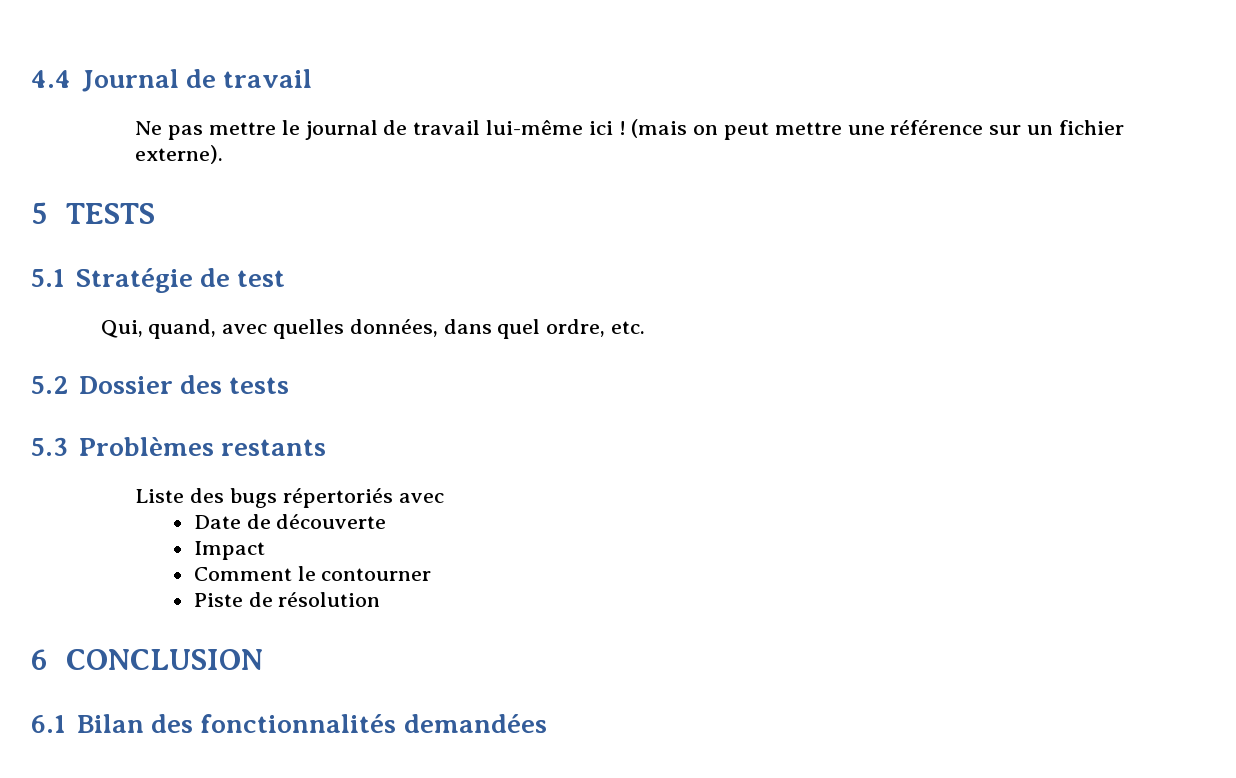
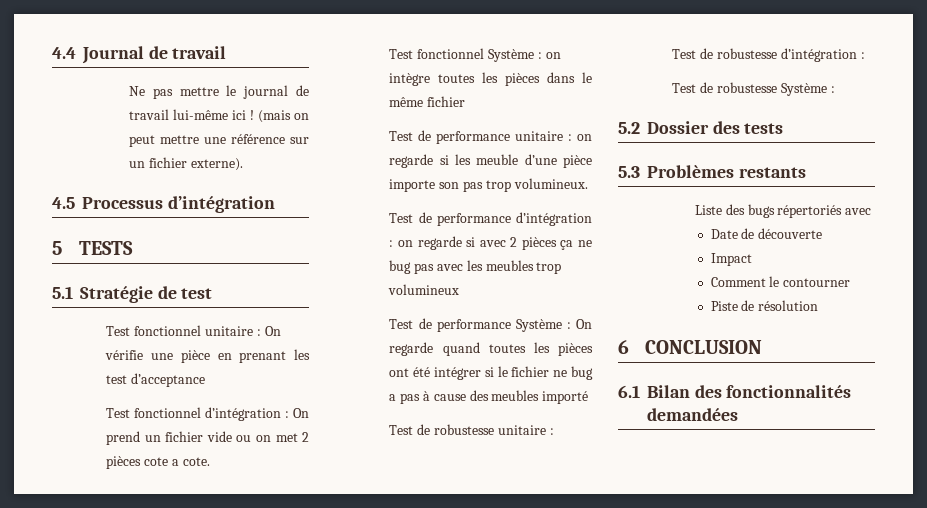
(224, 154) none -> [52,196,275,213] // 4.5 Processus d’intégration
[100,319,645,339] Qui, quand, avec quelles données, dans quel ordre, etc. -> [106,325,281,336] [105,349,310,363] [106,373,206,387] [106,407,309,421] [106,431,310,445] [106,456,210,469] [389,48,561,62] [389,72,592,86] [389,96,466,107] [389,130,592,144] [389,154,592,168] [389,178,588,192] [389,212,592,226] [389,236,592,250] [389,260,562,274] [388,284,460,295] [389,318,592,332] [389,342,593,356] [389,366,593,380] [389,390,589,404] [389,424,554,435] [672,48,865,62] [672,82,835,96] Test fonctionnel unitaire : On vérifie une pièce en prenant les test d’acceptance // Test fonctionnel d’intégration : On prend un fichier vide ou on met 2 pièces cote a cote. // Test fonctionnel Système : on intègre toutes les pièces dans le même fichier // Test de performance unitaire : on regarde si les meuble d’une pièce importe son pas trop volumineux. // Test de performance d’intégration : on regarde si avec 2 pièces ça ne bug pas avec les meubles trop volumineux // Test de performance Système : On regarde quand toutes les pièces ont été intégrer si le fichier ne bug a pas à cause des meubles importé // Test de robustesse unitaire : // Test de robustesse d’intégration : // Test de robustesse Système :

